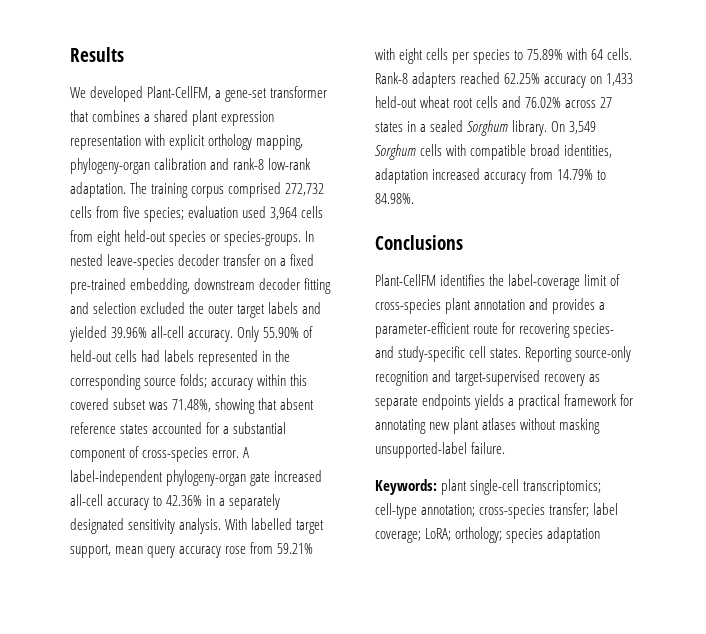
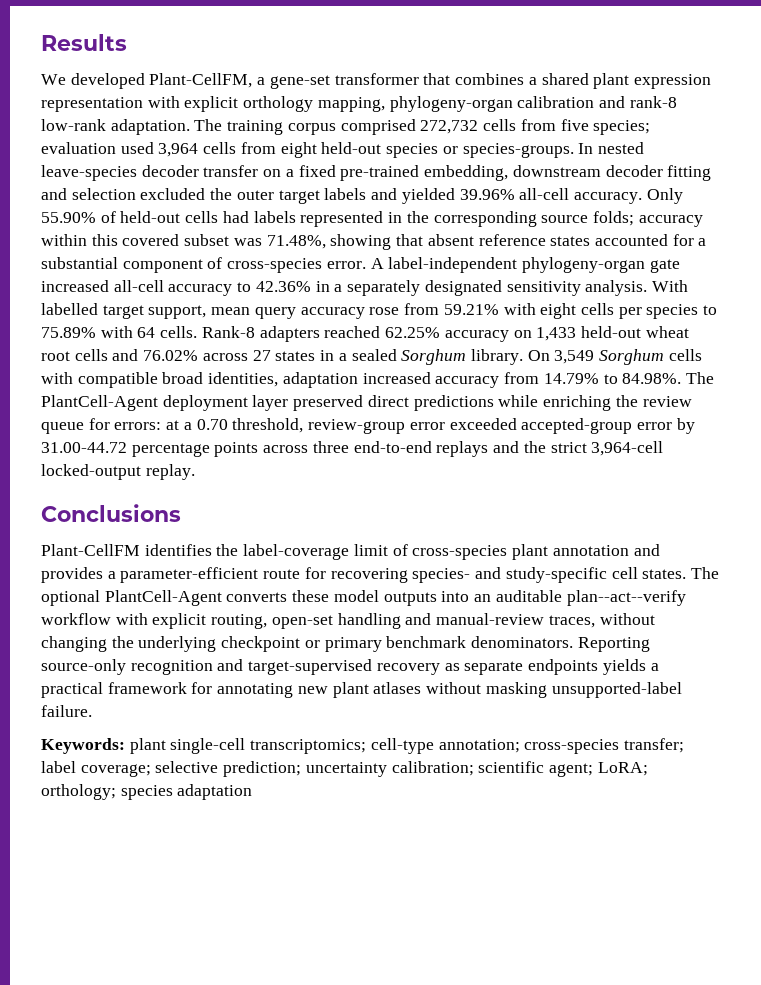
(414, 198) none -> [685,372,714,384] [41,395,692,411] [41,418,695,434] [41,441,664,457] [41,464,195,480] The PlantCell-Agent deployment layer preserved direct predictions while enriching the review queue for errors: at a 0.70 threshold, review-group error exceeded accepted-group error by 31.00-44.72 percentage points across three end-to-end replays and the strict 3,964-cell locked-output replay.
(522, 353) none -> [690,567,719,579] [41,590,686,606] [41,613,655,629] [41,636,574,652] The optional PlantCell-Agent converts these model outputs into an auditable plan--act--verify workflow with explicit routing, open-set handling and manual-review traces, without changing the underlying checkpoint or primary benchmark denominators.
(421, 537) none -> [155,761,594,777] selective prediction; uncertainty calibration; scientific agent;

